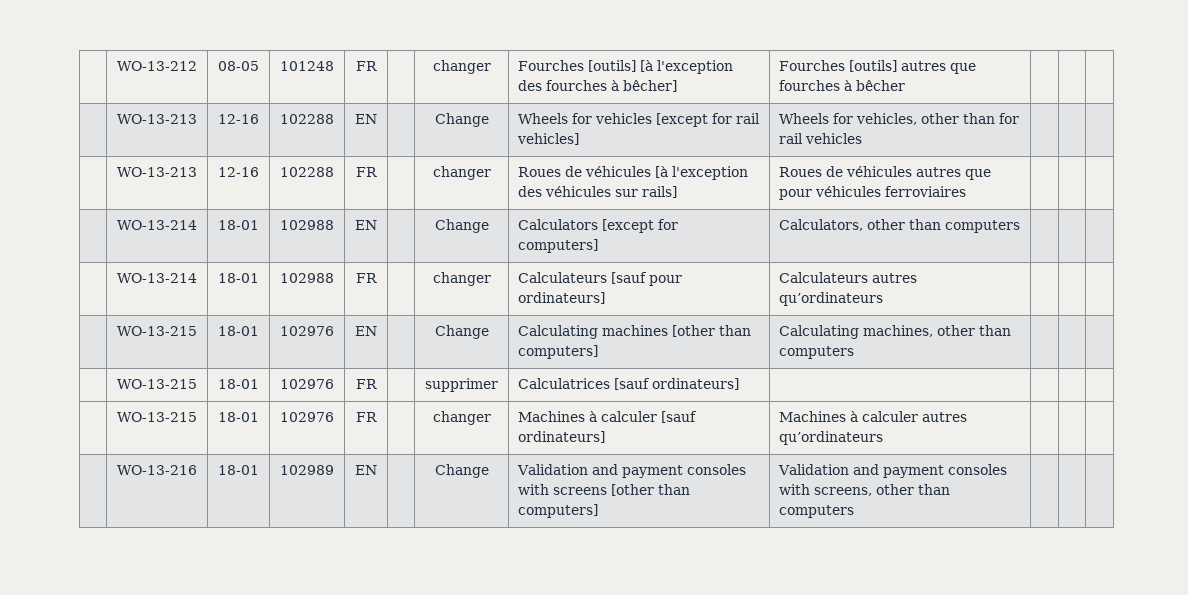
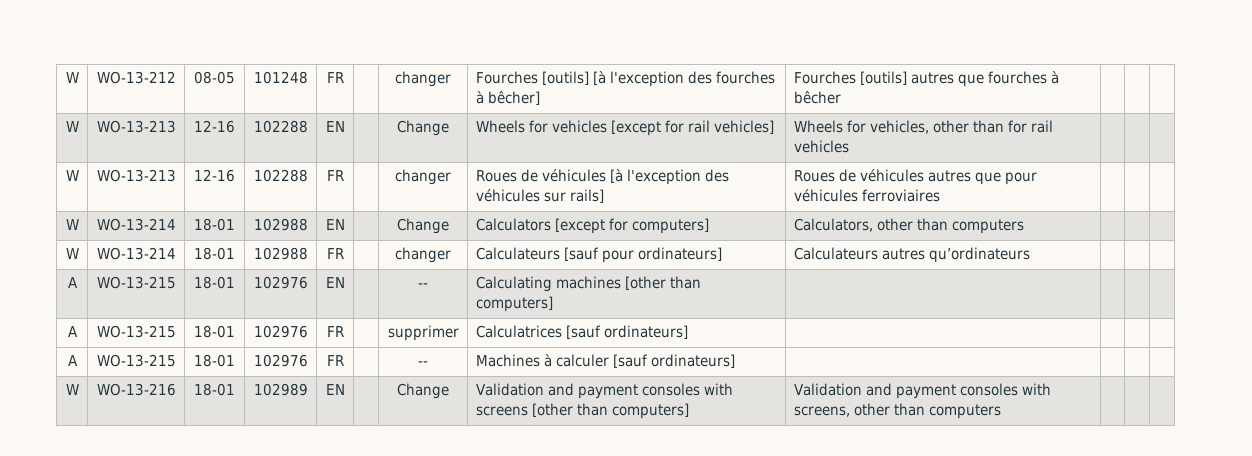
(117, 66) none -> [65,72,79,83] W
(905, 85) none -> [65,121,79,132] W
(862, 138) none -> [65,170,79,181] W
(966, 191) none -> [65,219,79,230] W
(1020, 226) none -> [65,248,79,259] W
(883, 299) none -> [67,277,78,288] A
[434,325,489,339] Change -> [418,283,428,288] --
[778,325,1011,339] [778,346,854,359] Calculating machines, other than computers | | | // -> [67,326,78,337] | | | // A
[117,412,197,422] [218,412,259,422] [280,412,334,422] [355,412,377,422] [432,411,491,425] | WO-13-215 | 18-01 | 102976 | FR | | changer -> [67,355,78,366] [96,354,176,367] [194,354,235,367] [253,354,308,367] [326,355,344,366] [418,361,428,366] A | WO-13-215 | 18-01 | 102976 | FR | | --
[778,411,967,422] [778,431,883,445] Machines à calculer autres qu’ordinateurs | | | // -> [65,384,79,395] | | | // W

